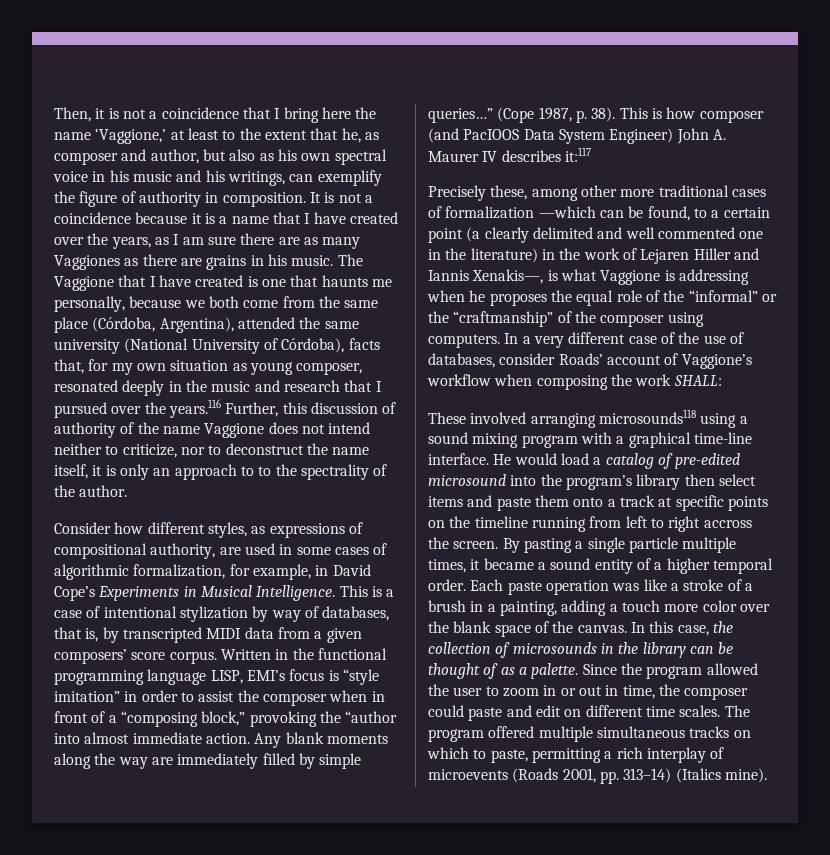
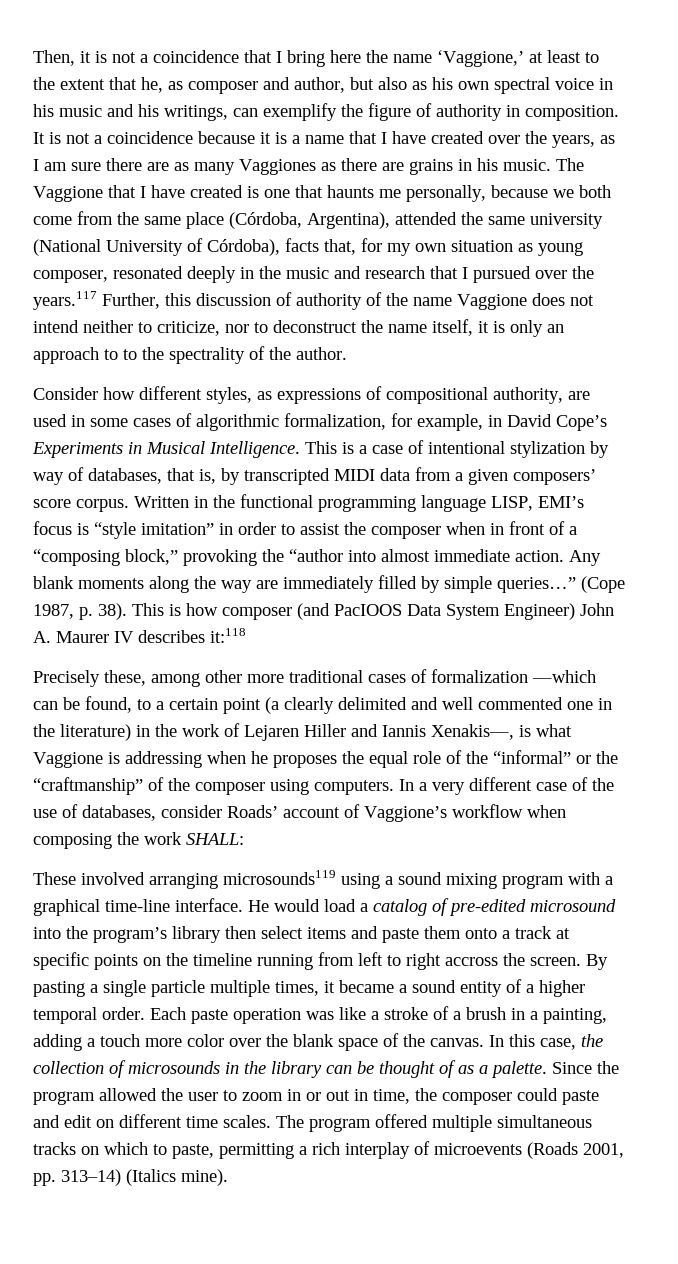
[168,399,221,418] years.116 -> [33,291,97,310] years.117
[564,147,591,162] it:117 -> [210,628,246,643] it:118
[598,409,697,424] microsounds118 -> [223,870,336,885] microsounds119

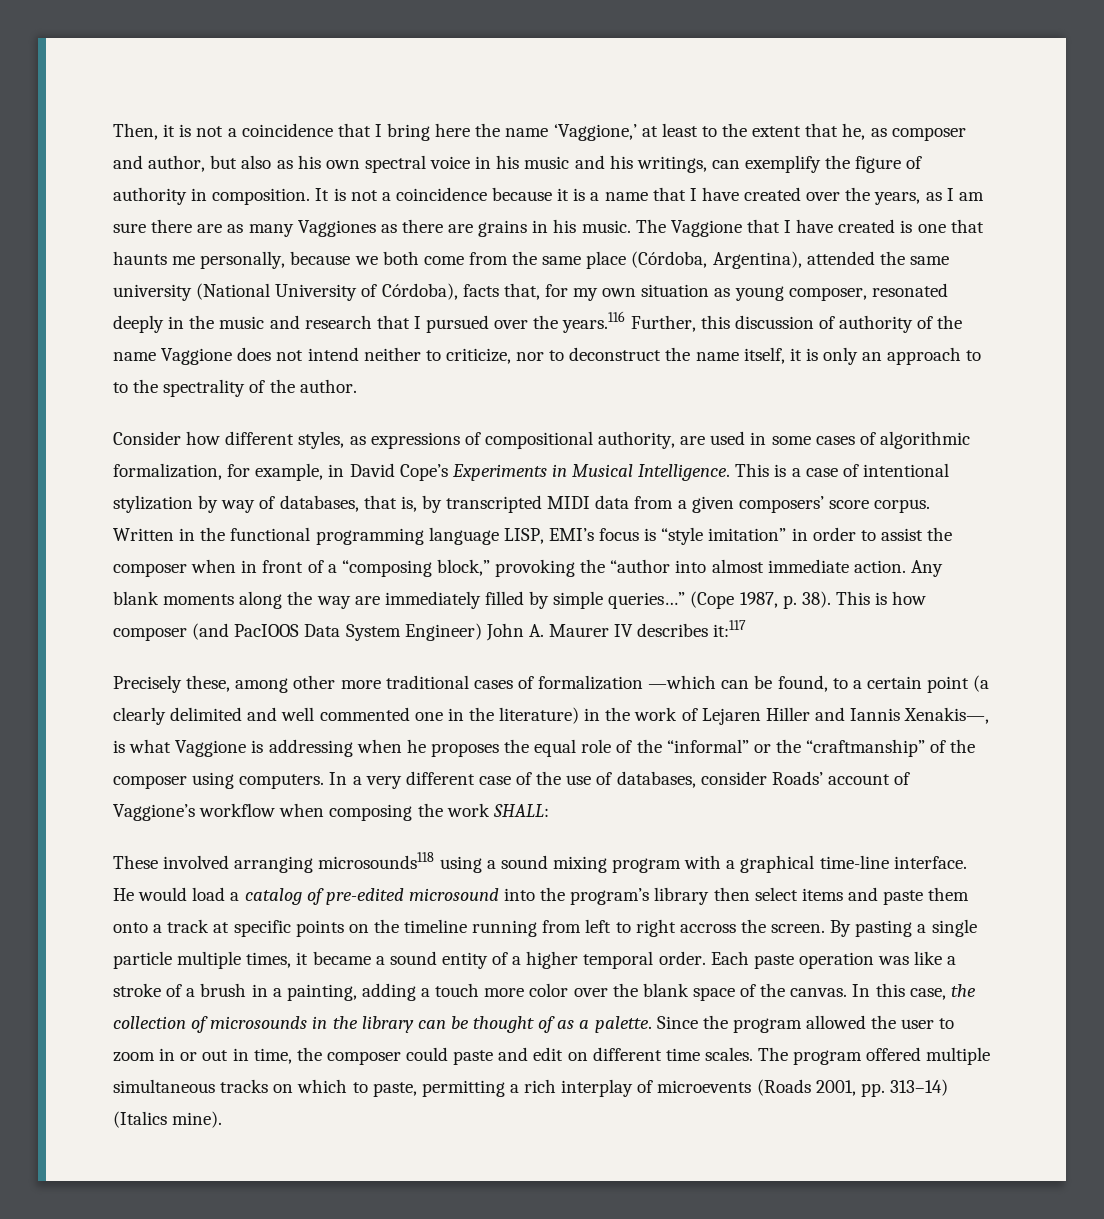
[33,291,97,310] years.117 -> [562,311,626,333] years.116
[210,628,246,643] it:118 -> [713,620,747,637] it:117
[223,870,336,885] microsounds119 -> [318,852,435,869] microsounds118

